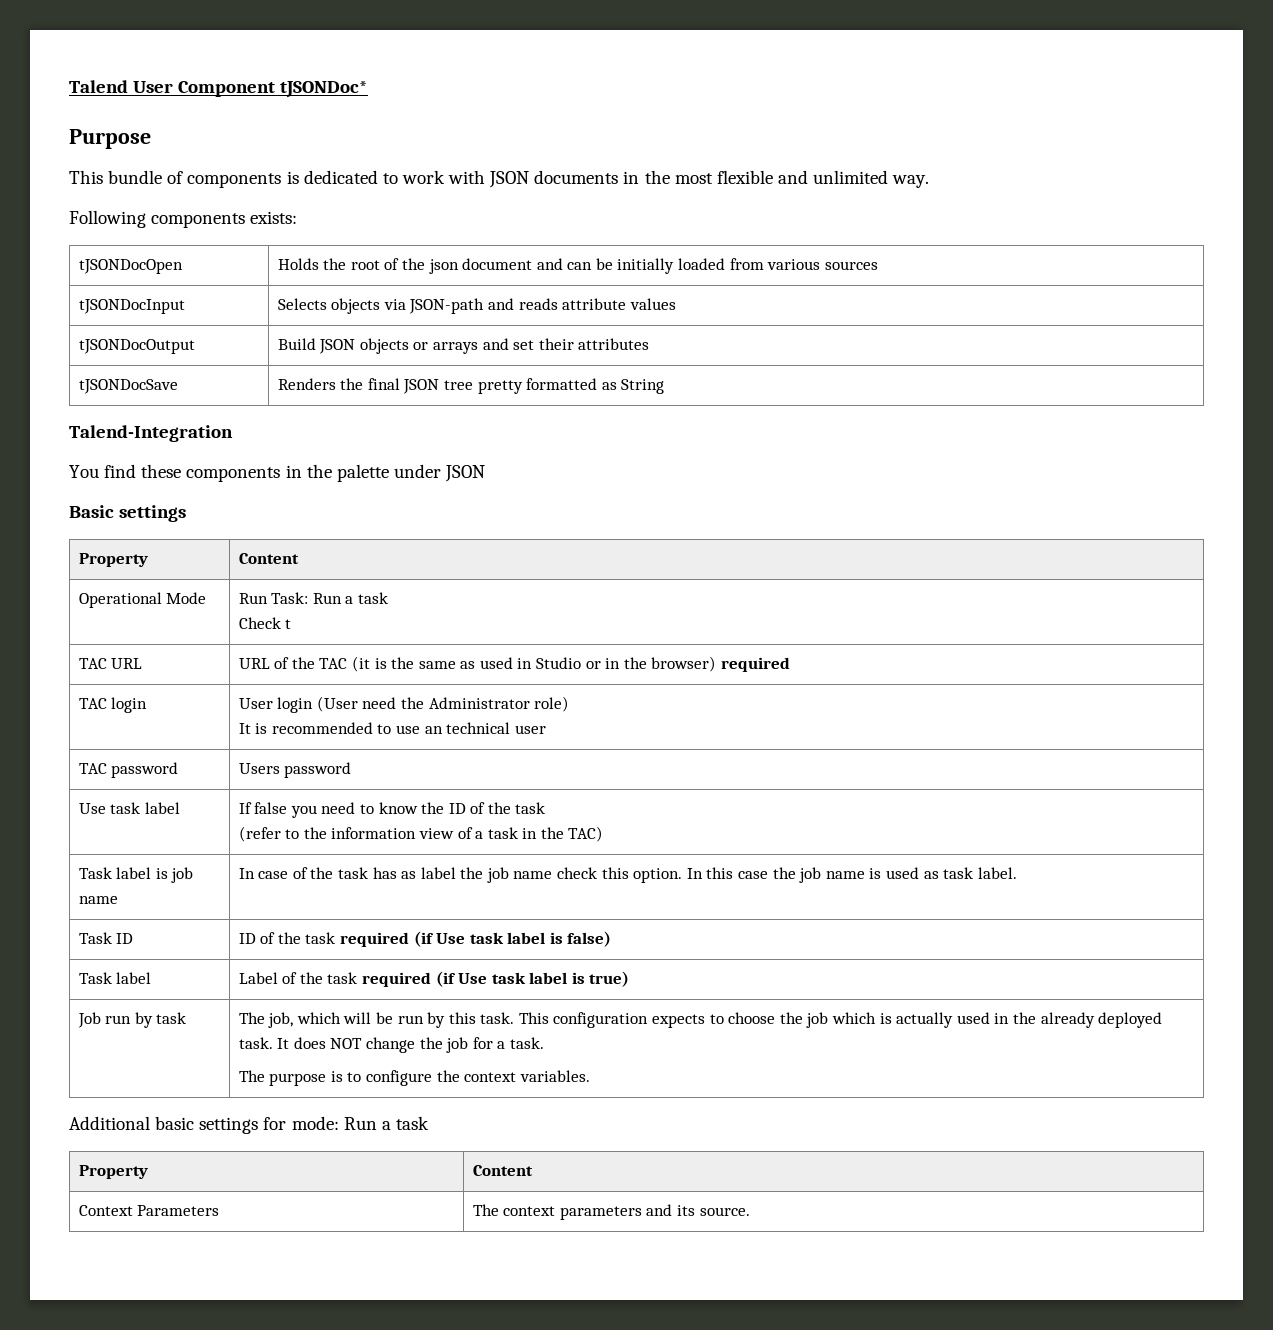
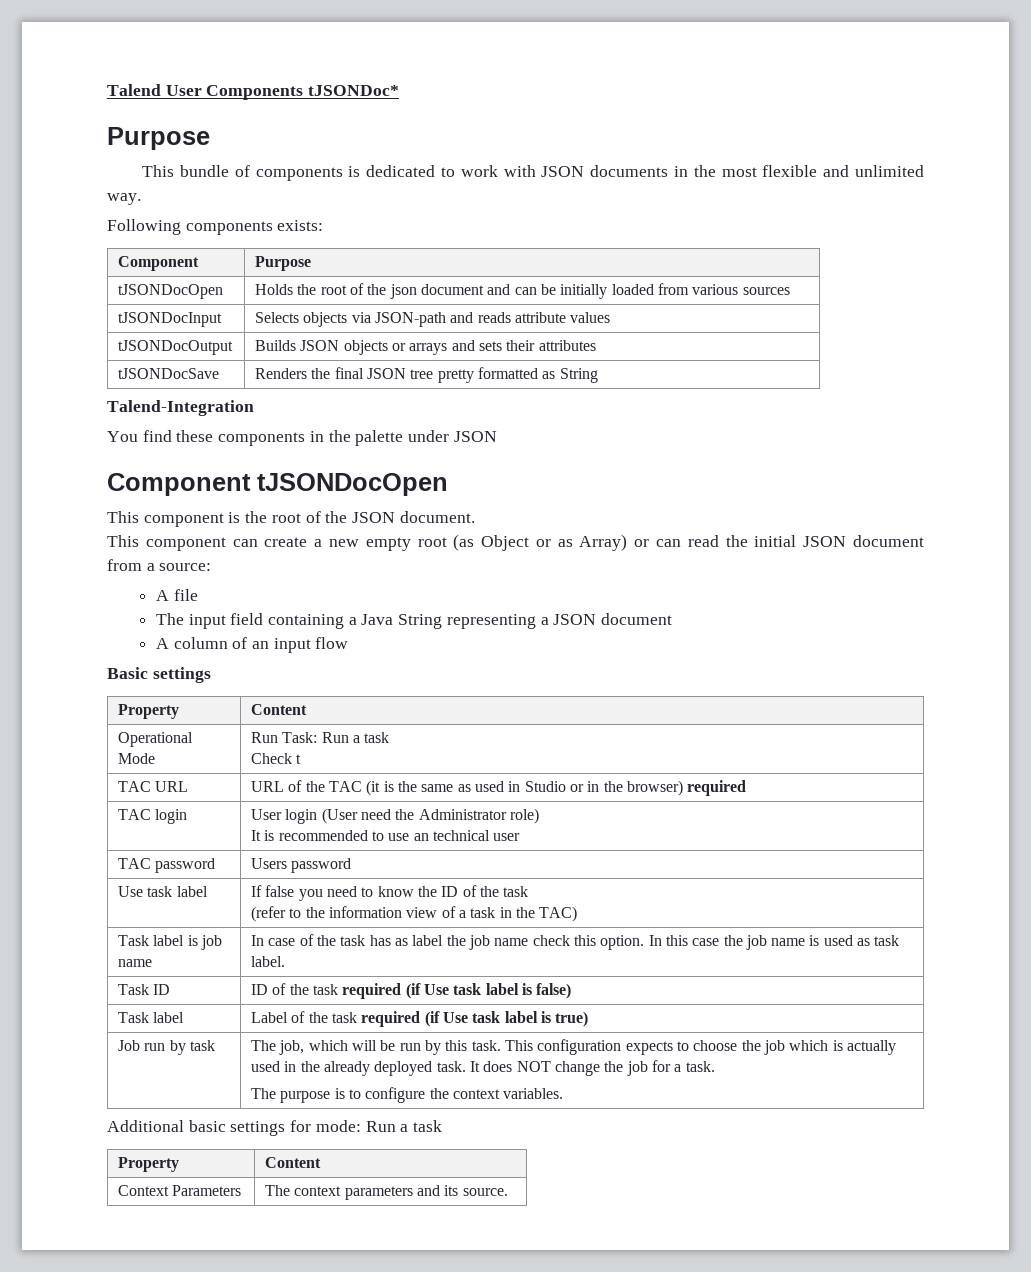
[178,81,276,97] Component -> [206,85,304,100] Components
(298, 217) none -> [118,256,200,271] [255,256,312,271] // Component | Purpose
[277,338,316,350] Build -> [255,340,297,351] Builds
[513,340,535,350] set -> [478,341,502,351] sets
(486, 473) none -> [107,473,448,496] [107,511,475,527] [107,534,924,551] [107,559,212,571] [155,589,198,601] [155,613,673,629] [155,637,349,653] // Component tJSONDocOpen // This component is the root of the JSON document. // This component can create a new empty root (as Object or as Array) or can read the initial JSON document from a source: // A file // The input field containing a Java String representing a JSON document // A column of an input flow

